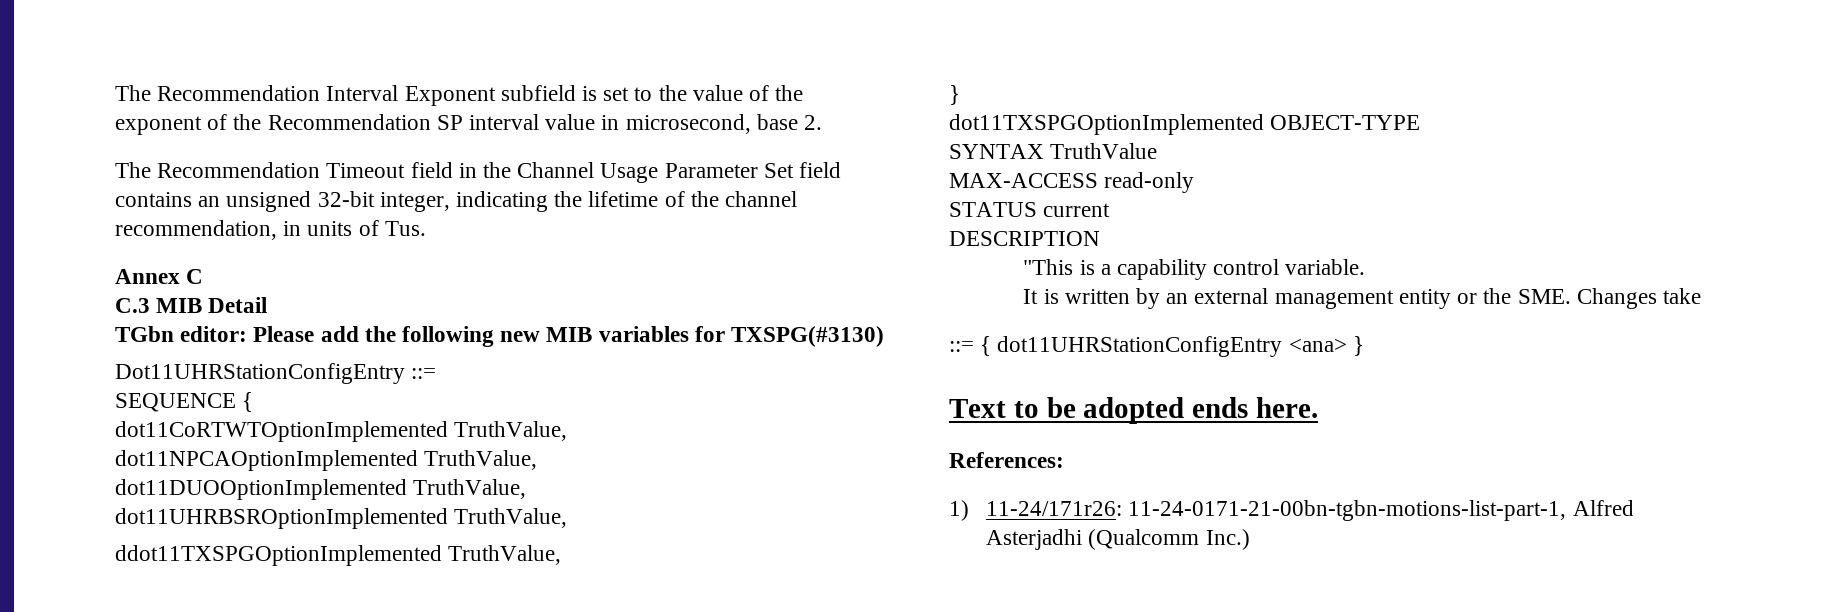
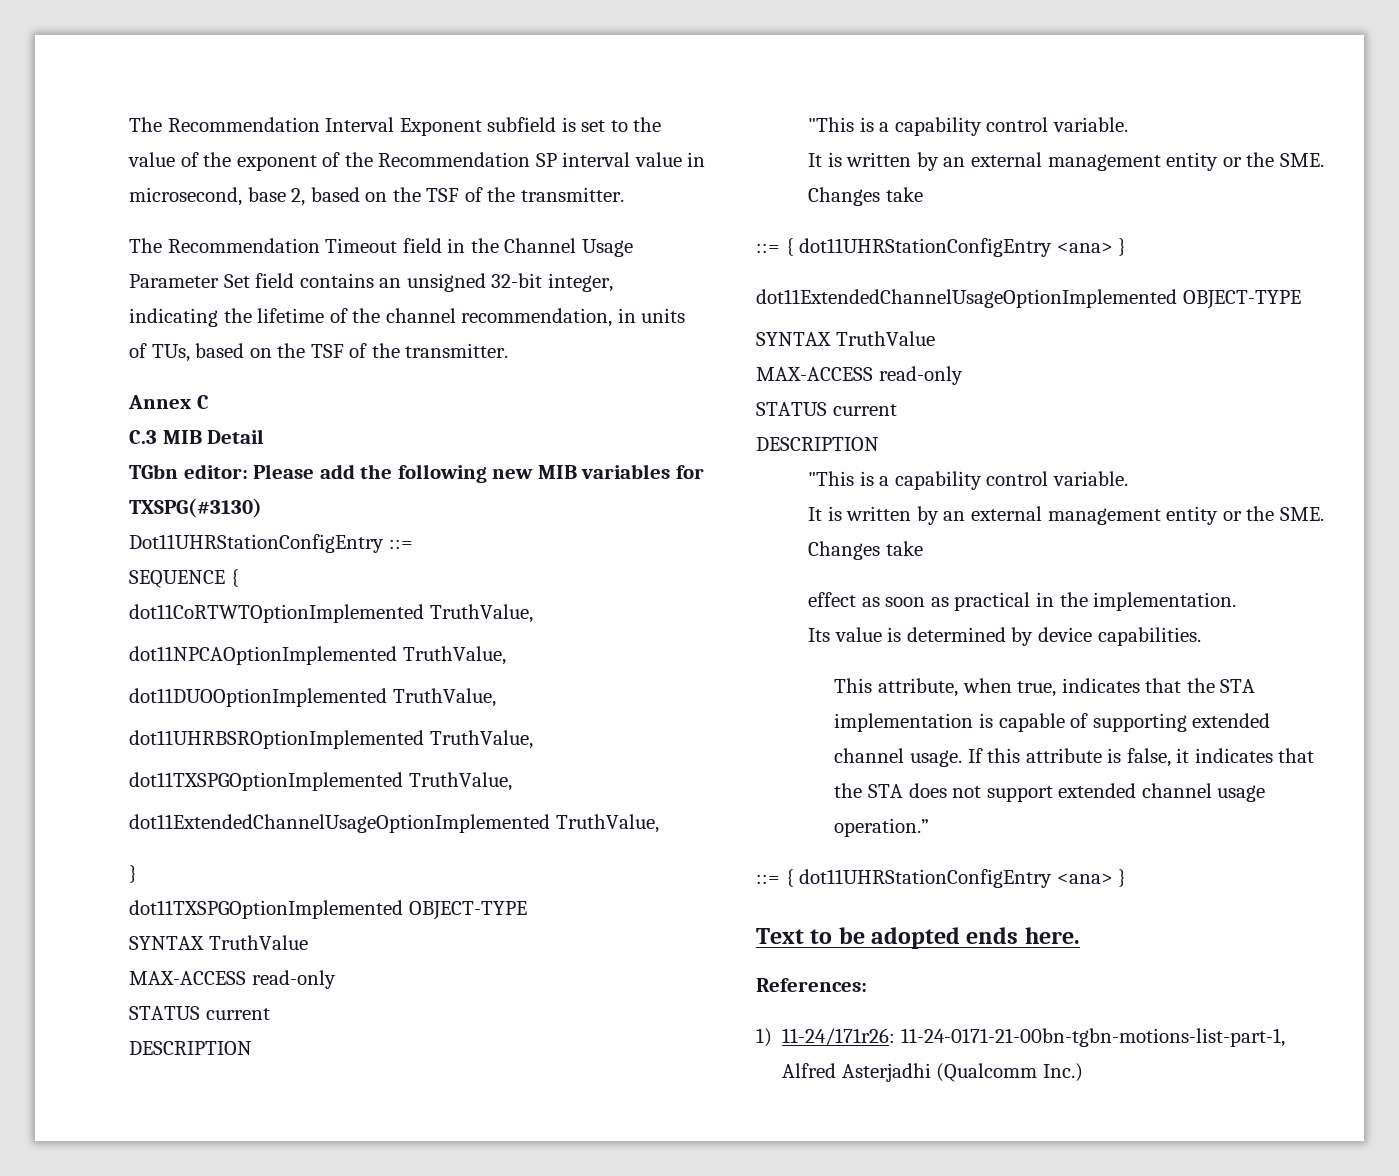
[804,115,823,130] 2. -> [291,187,624,206] 2, based on the TSF of the transmitter.
[384,221,426,236] Tus. -> [151,343,509,362] TUs, based on the TSF of the transmitter.
[115,545,442,566] ddot11TXSPGOptionImplemented -> [129,772,512,791] [129,814,550,833] dot11TXSPGOptionImplemented TruthValue, // dot11ExtendedChannelUsageOptionImplemented
(1364, 346) none -> [756,289,1301,309] [756,331,935,346] [756,366,963,385] [756,402,897,416] [756,437,879,451] [808,471,1128,490] [808,506,1324,525] [808,541,923,560] [808,592,1237,611] [808,627,1201,646] [834,678,1256,697] [834,713,1271,732] [834,748,1315,767] [834,783,1266,802] [834,818,930,837] [756,869,1127,888] // dot11ExtendedChannelUsageOptionImplemented OBJECT-TYPE // SYNTAX TruthValue // MAX-ACCESS read-only // STATUS current // DESCRIPTION // "This is a capability control variable. // It is written by an external management entity or the SME. Changes take // effect as soon as practical in the implementation. // Its value is determined by device capabilities. // This attribute, when true, indicates that the STA implementation is capable of supporting extended channel usage. If this attribute is false, it indicates that the STA does not support extended channel usage operation.” // ::= { dot11UHRStationConfigEntry <ana> }

